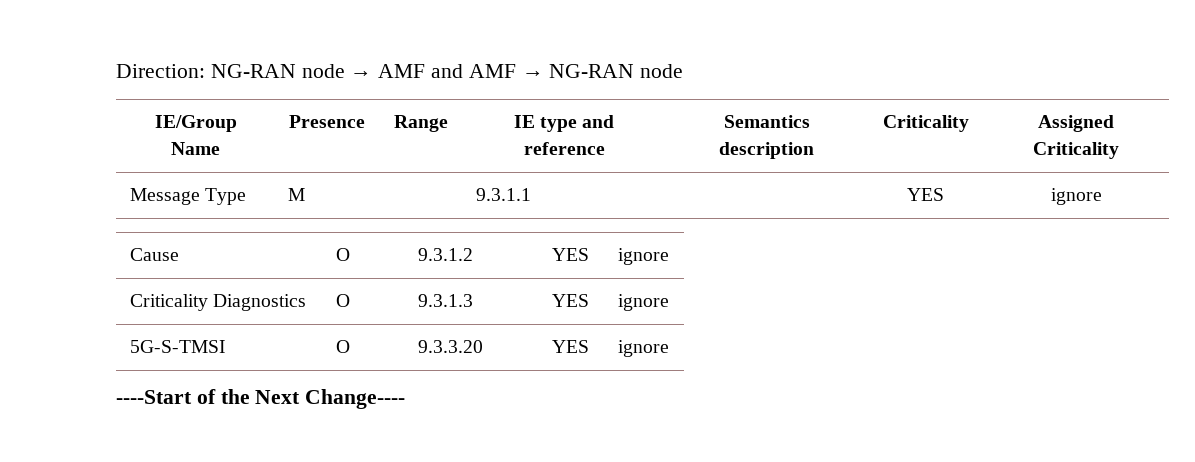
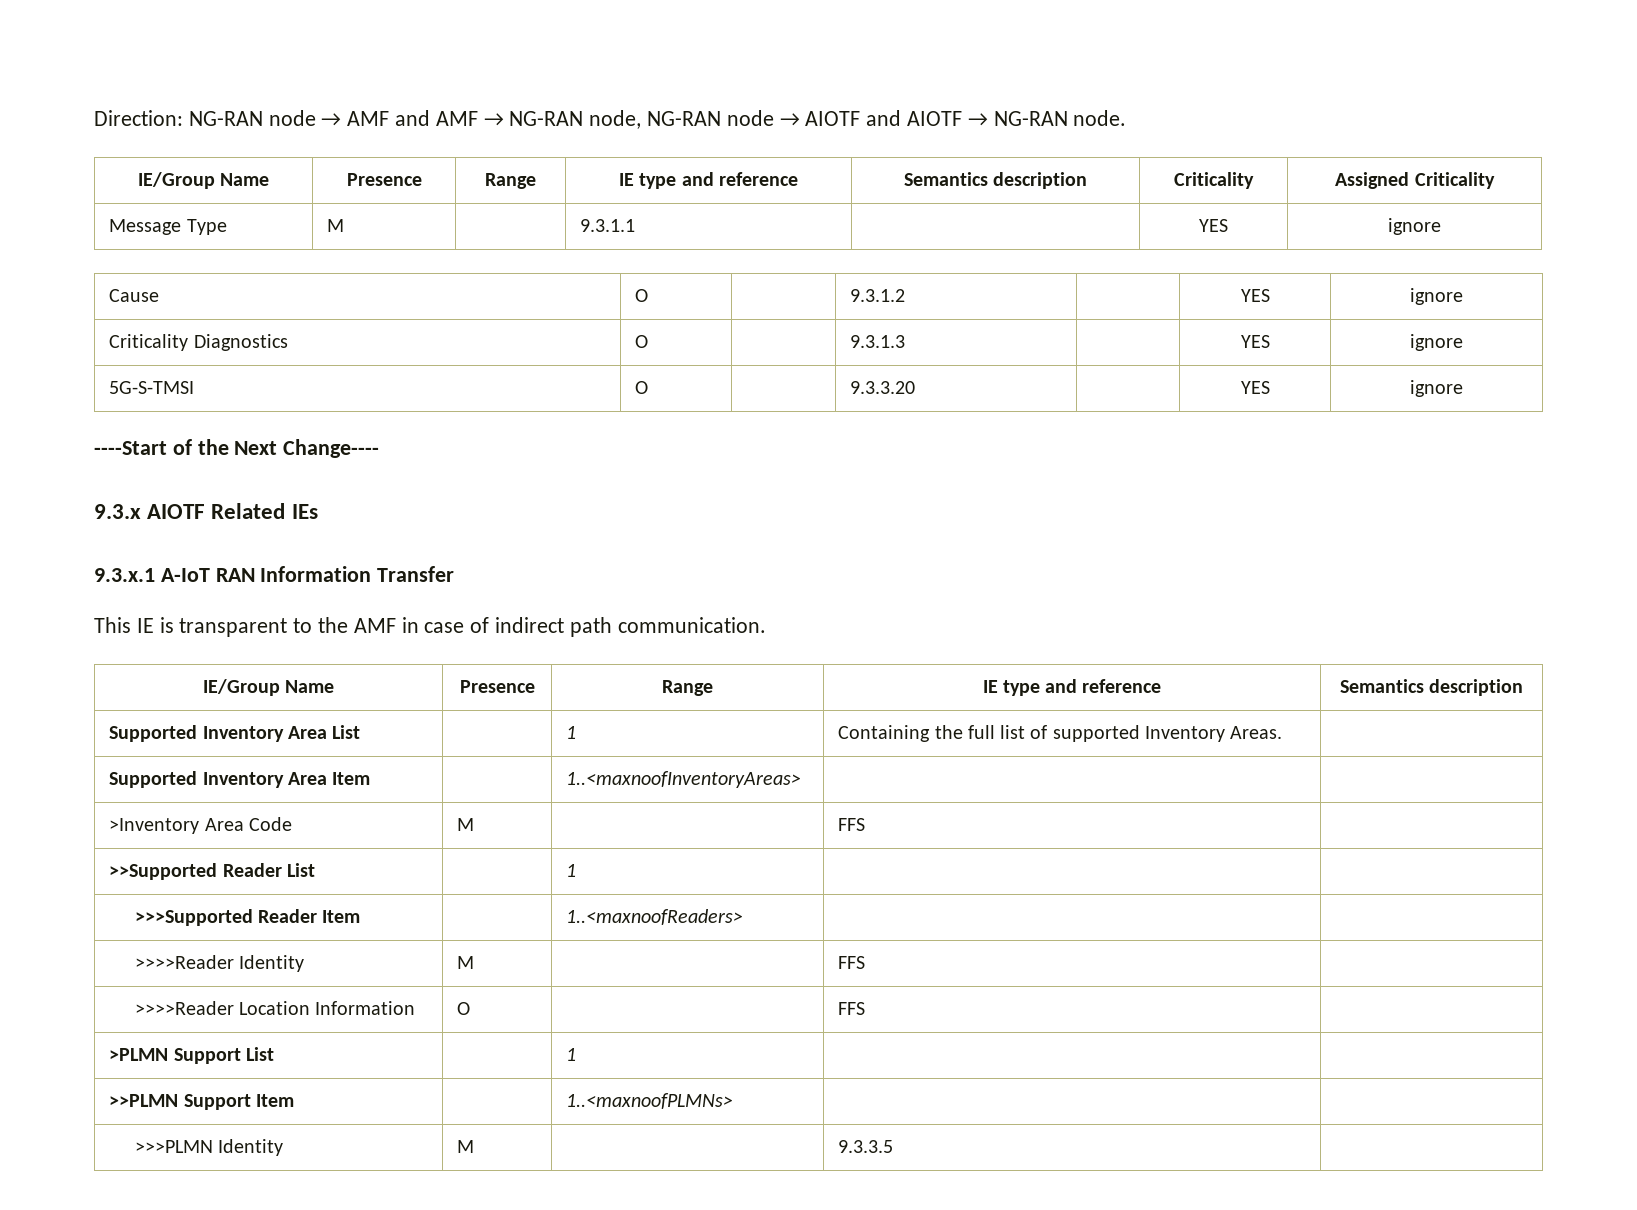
[640,64,684,78] node -> [589,110,1127,129] node, NG-RAN node → AIOTF and AIOTF → NG-RAN node.
(406, 399) none -> [94,503,318,519] [94,566,455,582] [94,617,766,637] [202,679,335,696] [459,680,535,693] [662,680,713,696] [982,679,1162,696] [1339,679,1524,696] [109,725,361,742] [566,726,577,739] [838,725,1283,742] [109,771,371,788] [566,771,802,788] [109,817,292,834] [457,818,475,831] [838,818,866,831] [109,863,315,880] [566,864,577,877] [134,909,361,926] [566,909,744,925] [134,955,305,972] [457,956,475,969] [838,956,866,969] [134,1001,416,1015] [457,1002,471,1015] [838,1002,866,1015] [109,1047,274,1064] [566,1048,577,1061] [109,1094,294,1110] [566,1093,734,1109] [134,1139,284,1156] [457,1140,475,1153] [838,1140,894,1153] // 9.3.x AIOTF Related IEs // 9.3.x.1 A-IoT RAN Information Transfer // This IE is transparent to the AMF in case of indirect path communication. // IE/Group Name | Presence | Range | IE type and reference | Semantics description // Supported Inventory Area List | | 1 | Containing the full list of supported Inventory Areas. | // Supported Inventory Area Item | | 1..<maxnoofInventoryAreas> | | // >Inventory Area Code | M | | FFS | // >>Supported Reader List | | 1 | | // >>>Supported Reader Item | | 1..<maxnoofReaders> | | // >>>>Reader Identity | M | | FFS | // >>>>Reader Location Information | O | | FFS | // >PLMN Support List | | 1 | | // >>PLMN Support Item | | 1..<maxnoofPLMNs> | | // >>>PLMN Identity | M | | 9.3.3.5 |

